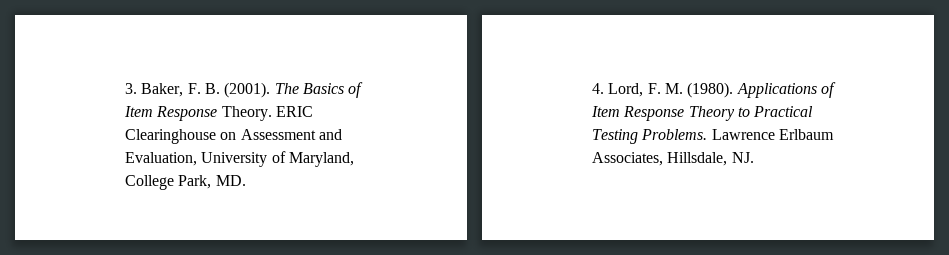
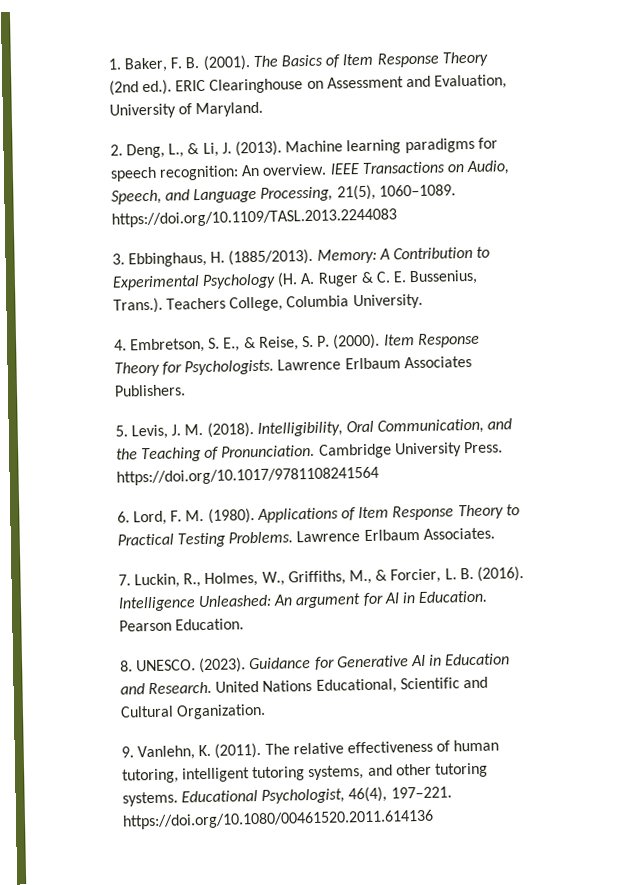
[124,83,137,94] 3. -> [107,58,122,70] 1.
[221,106,272,121] Theory. -> [441,51,488,67] [108,79,173,96] Theory (2nd ed.).
[288,152,354,167] [124,175,246,190] [591,83,604,94] Maryland, College Park, MD. // 4. -> [195,101,264,118] [109,137,498,159] [109,160,511,182] [110,184,456,205] [110,208,397,228] [111,246,491,268] [111,269,479,291] [112,293,423,314] [113,332,480,354] [113,355,472,377] [113,384,186,397] [114,418,513,440] [115,441,503,463] [115,466,379,486] [116,511,130,523] Maryland. // 2. Deng, L., & Li, J. (2013). Machine learning paradigms for speech recognition: An overview. IEEE Transactions on Audio, Speech, and Language Processing, 21(5), 1060–1089. https://doi.org/10.1109/TASL.2013.2244083 // 3. Ebbinghaus, H. (1885/2013). Memory: A Contribution to Experimental Psychology (H. A. Ruger & C. E. Bussenius, Trans.). Teachers College, Columbia University. // 4. Embretson, S. E., & Reise, S. P. (2000). Item Response Theory for Psychologists. Lawrence Erlbaum Associates Publishers. // 5. Levis, J. M. (2018). Intelligibility, Oral Communication, and the Teaching of Pronunciation. Cambridge University Press. https://doi.org/10.1017/9781108241564 // 6.
[591,152,754,166] Associates, Hillsdale, NJ. -> [422,527,495,540] [117,566,524,589] [117,590,489,612] [118,618,245,632] [119,653,511,674] [119,676,488,695] [119,703,267,720] [120,739,500,761] [121,762,488,784] [121,786,452,807] [121,809,434,830] Associates. // 7. Luckin, R., Holmes, W., Griffiths, M., & Forcier, L. B. (2016). Intelligence Unleashed: An argument for AI in Education. Pearson Education. // 8. UNESCO. (2023). Guidance for Generative AI in Education and Research. United Nations Educational, Scientific and Cultural Organization. // 9. Vanlehn, K. (2011). The relative effectiveness of human tutoring, intelligent tutoring systems, and other tutoring systems. Educational Psychologist, 46(4), 197–221. https://doi.org/10.1080/00461520.2011.614136

